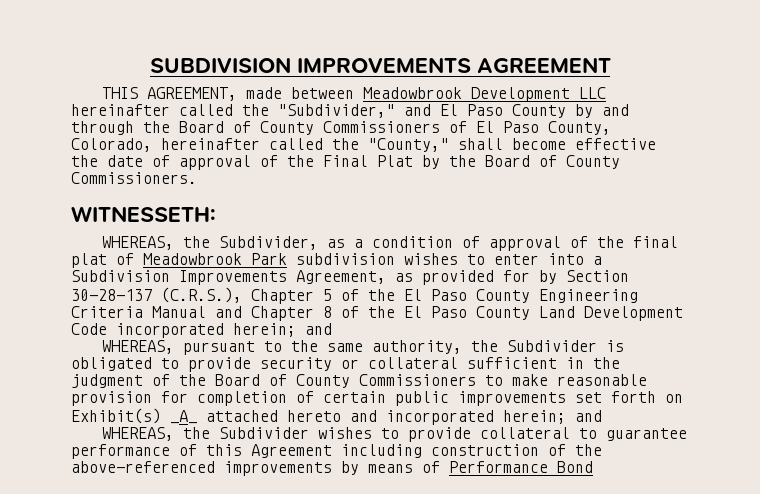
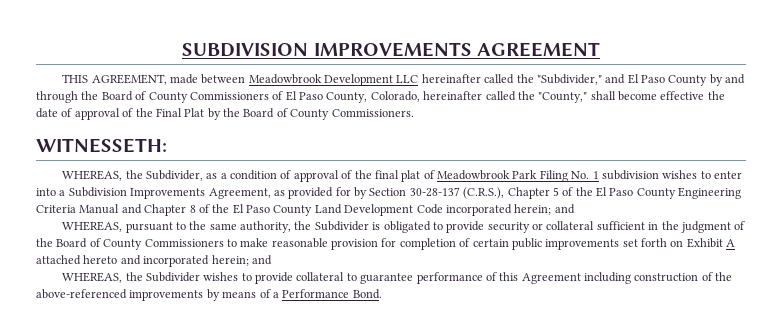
(287, 259) none -> [539,170,599,182] Filing No. 1
[71,408,197,424] Exhibit(s) _A_ -> [686,238,736,248] Exhibit A
[449,461,593,473] Performance Bond -> [272,289,382,299] a Performance Bond.

